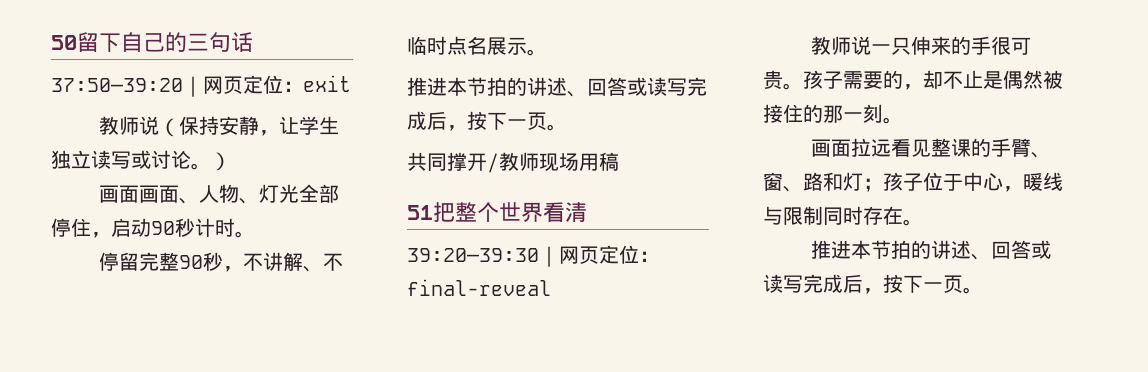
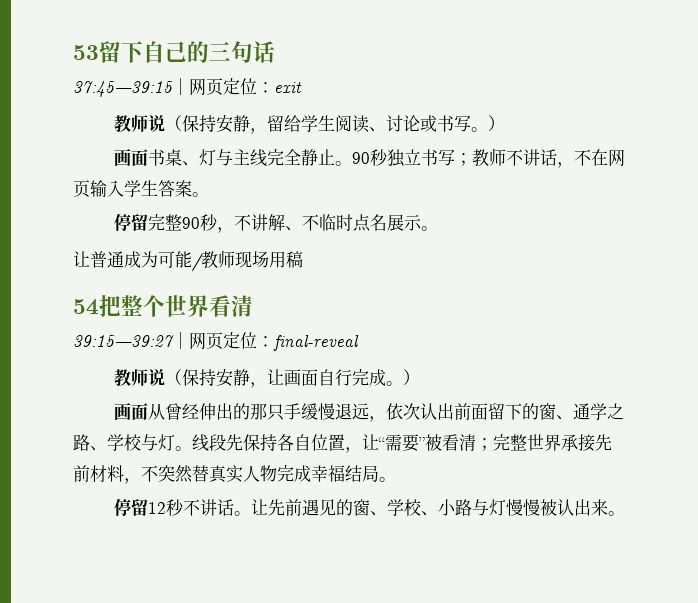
[51,35,77,50] 50 -> [73,45,99,60] 53
[51,78,183,92] 37:50—39:20 -> [73,81,173,97] 37:45—39:15
[278,116,339,135] [51,150,231,171] [98,184,339,204] [51,218,235,238] 让学生独立读写或讨论。） // 画面画面、人物、灯光全部停住，启动90秒计时 -> [266,115,505,133] [113,148,625,168] [73,180,192,198] 留给学生阅读、讨论或书写。） // 画面书桌、灯与主线完全静止。90秒独立书写；教师不讲话，不在网页输入学生答案
[407,77,707,97] [407,111,567,131] [407,152,487,171] 推进本节拍的讲述、回答或读写完成后，按下一页。 // 共同撑开 -> [73,251,192,268] 让普通成为可能
[407,205,433,220] 51 -> [73,299,99,315] 54
[407,248,539,262] 39:20—39:30 -> [73,335,174,347] 39:15—39:27
[870,36,1031,55] [763,70,1063,90] [763,104,903,124] [810,138,1051,158] [763,172,1063,192] [763,206,923,226] [810,240,1051,260] [763,274,963,294] 一只伸来的手很可贵。孩子需要的，却不止是偶然被接住的那一刻。 // 画面拉远看见整课的手臂、窗、路和灯；孩子位于中心，暖线与限制同时存在。 // 推进本节拍的讲述、回答或读写完成后，按下一页 -> [164,369,420,388] [113,403,624,422] [73,434,612,453] [73,465,396,484] [113,498,608,516] （保持安静，让画面自行完成。） // 画面从曾经伸出的那只手缓慢退远，依次认出前面留下的窗、通学之路、学校与灯。线段先保持各自位置，让“需要”被看清；完整世界承接先前材料，不突然替真实人物完成幸福结局。 // 停留12秒不讲话。让先前遇见的窗、学校、小路与灯慢慢被认出来

